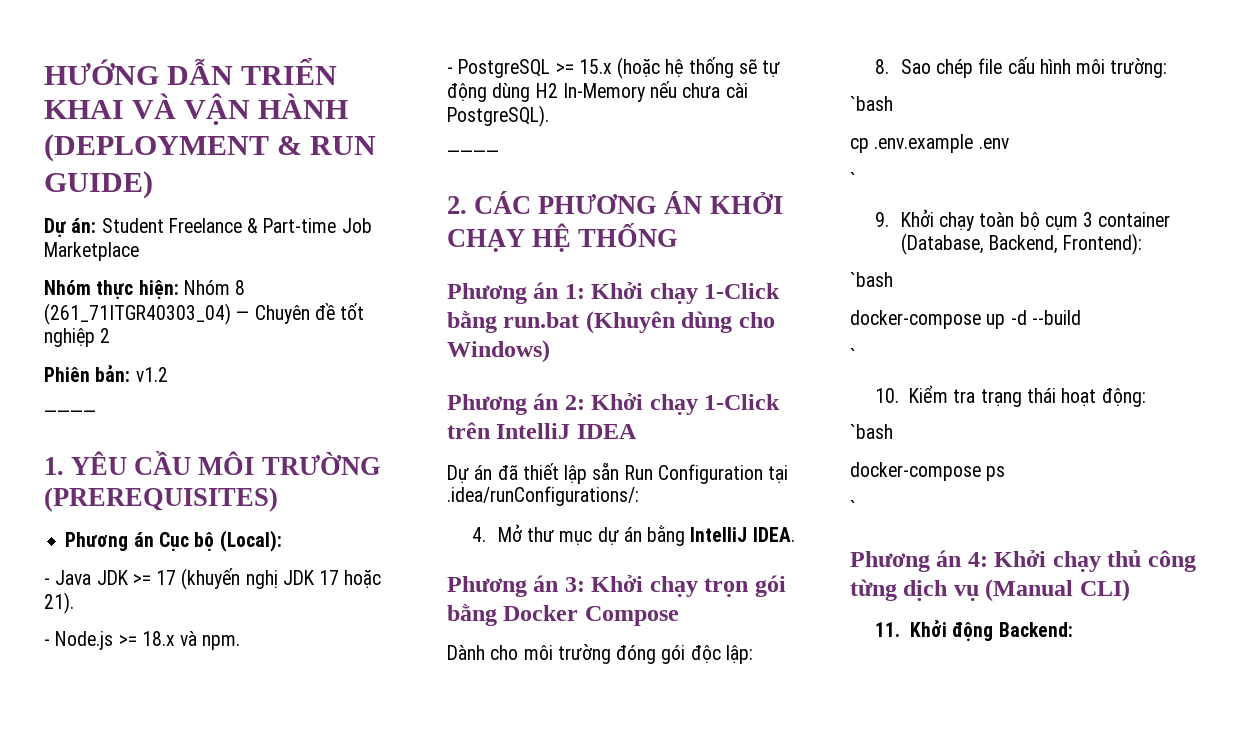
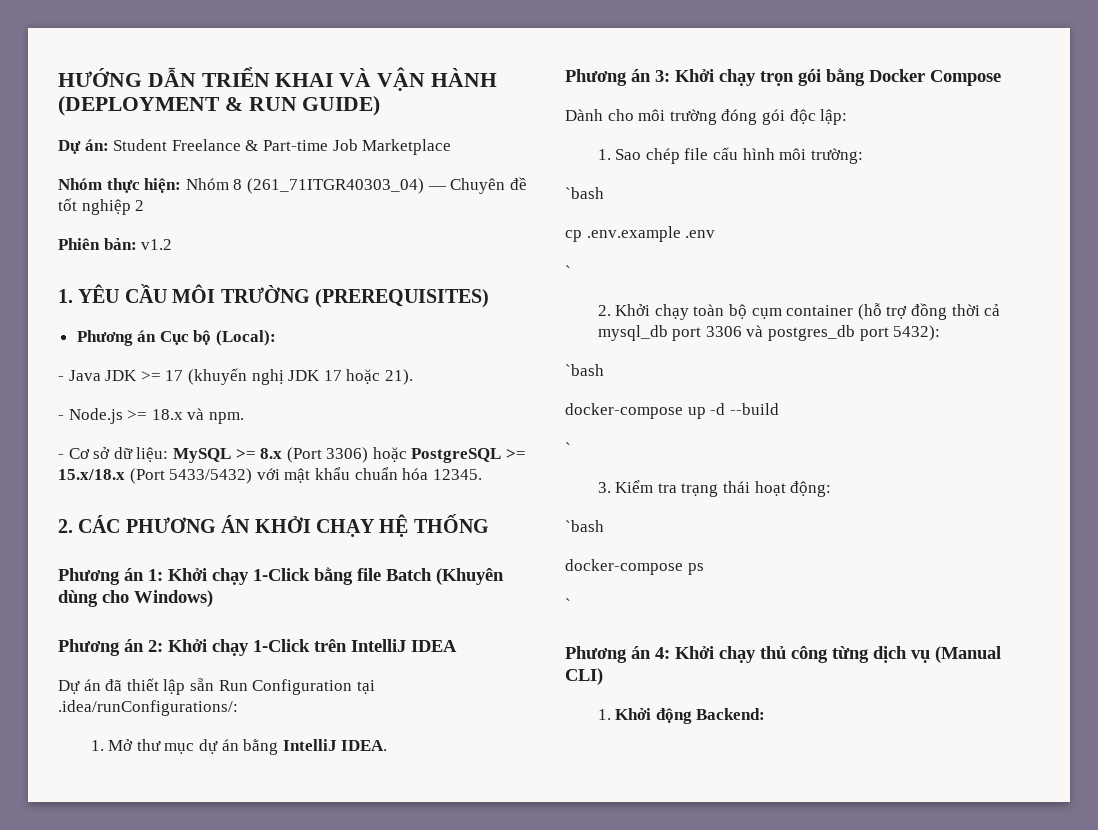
[44,410,96,419] // ———— -> (173, 244) none
[458,57,781,79] [447,81,748,102] [447,105,549,127] [447,150,499,159] PostgreSQL >= 15.x (hoặc hệ thống sẽ tự động dùng H2 In-Memory nếu chưa cài PostgreSQL). // ———— -> [68,447,527,463] [58,467,482,484] Cơ sở dữ liệu: MySQL >= 8.x (Port 3306) hoặc PostgreSQL >= 15.x/18.x (Port 5433/5432) với mật khẩu chuẩn hóa 12345.
[503,312,580,328] run.bat -> [357,568,432,581] file Batch
[472,527,487,542] 4. -> [90,740,104,751] 1.
[875,59,890,74] 8. -> [597,149,611,160] 1.
[875,212,890,227] 9. -> [597,305,611,316] 2.
[1083,212,1171,227] [900,233,1143,255] 3 container (Database, Backend, Frontend): -> [786,303,1001,320] [597,325,941,341] container (hỗ trợ đồng thời cả mysql_db port 3306 và postgres_db port 5432):
[875,388,900,403] 10. -> [597,482,611,493] 3.
[875,622,901,637] 11. -> [597,709,611,720] 1.

